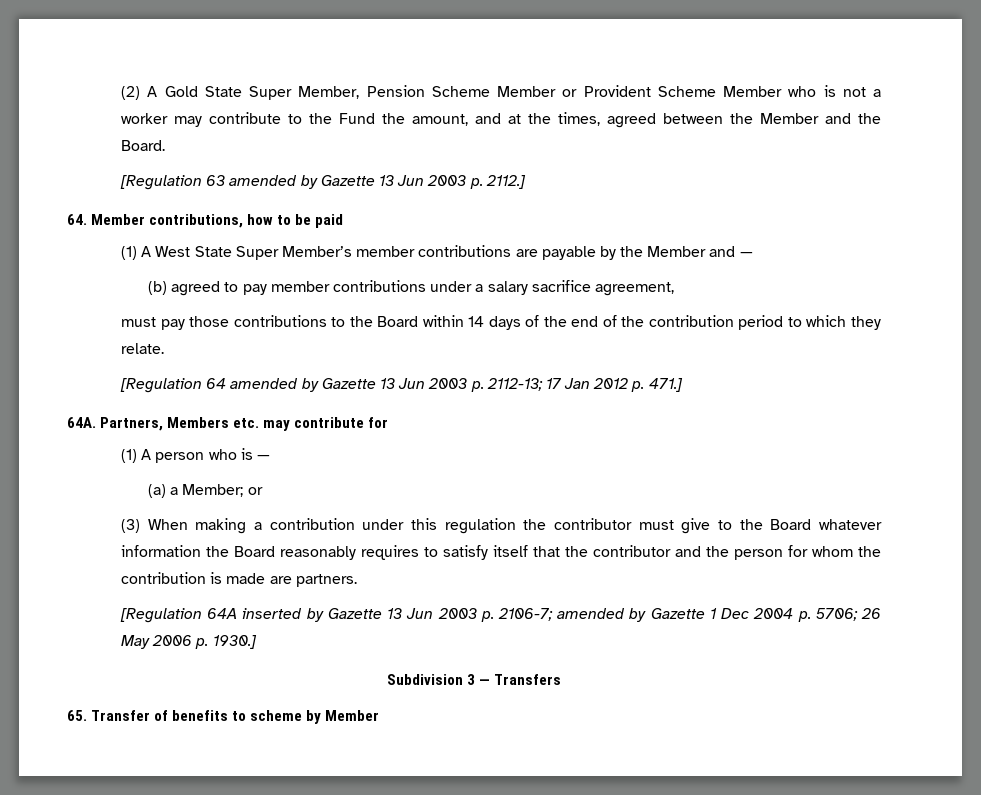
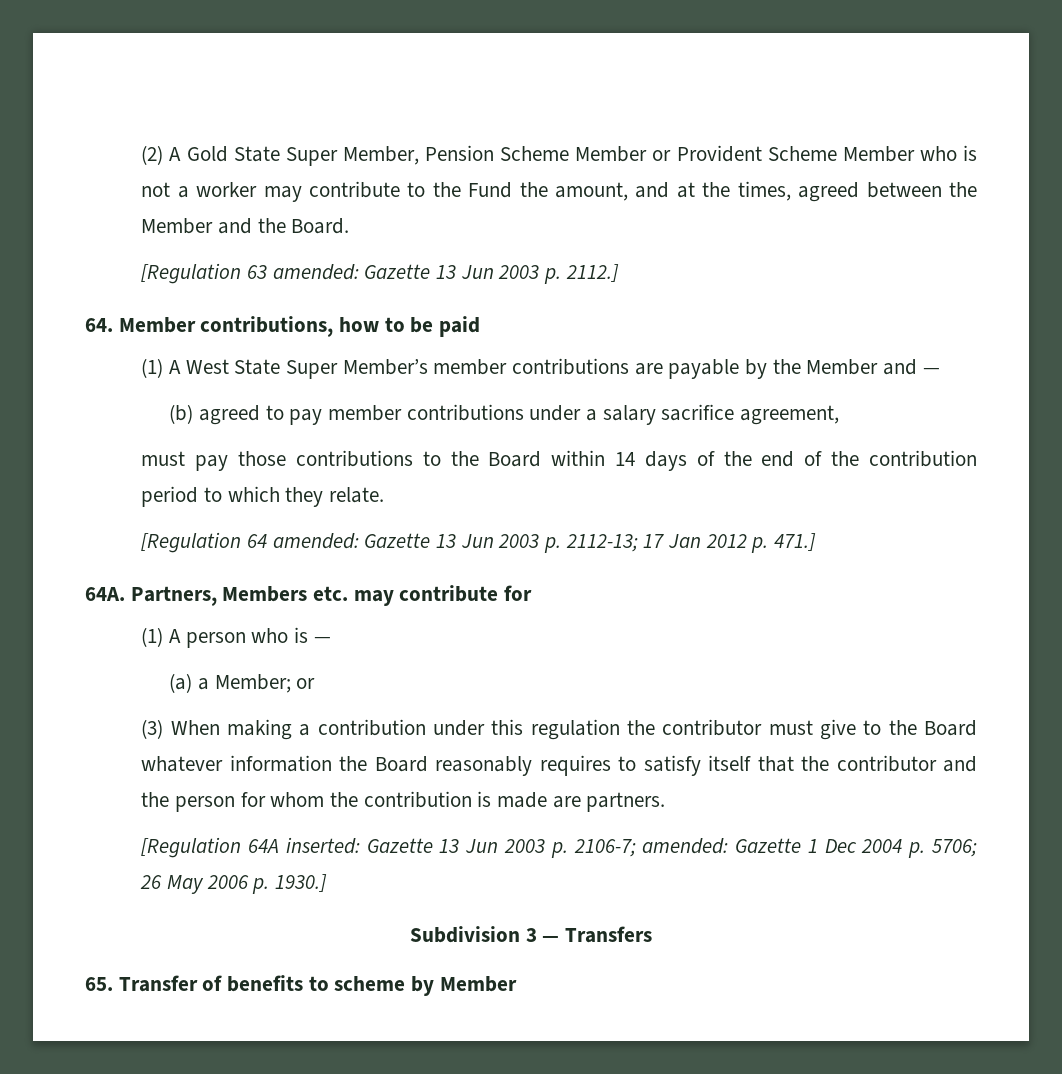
[229,175,318,189] amended by -> [272,264,359,280] amended:
[230,378,319,392] amended by -> [272,533,359,549] amended:
[242,608,324,622] inserted by -> [285,837,360,854] inserted:
[557,608,647,622] amended by -> [642,838,729,854] amended:

